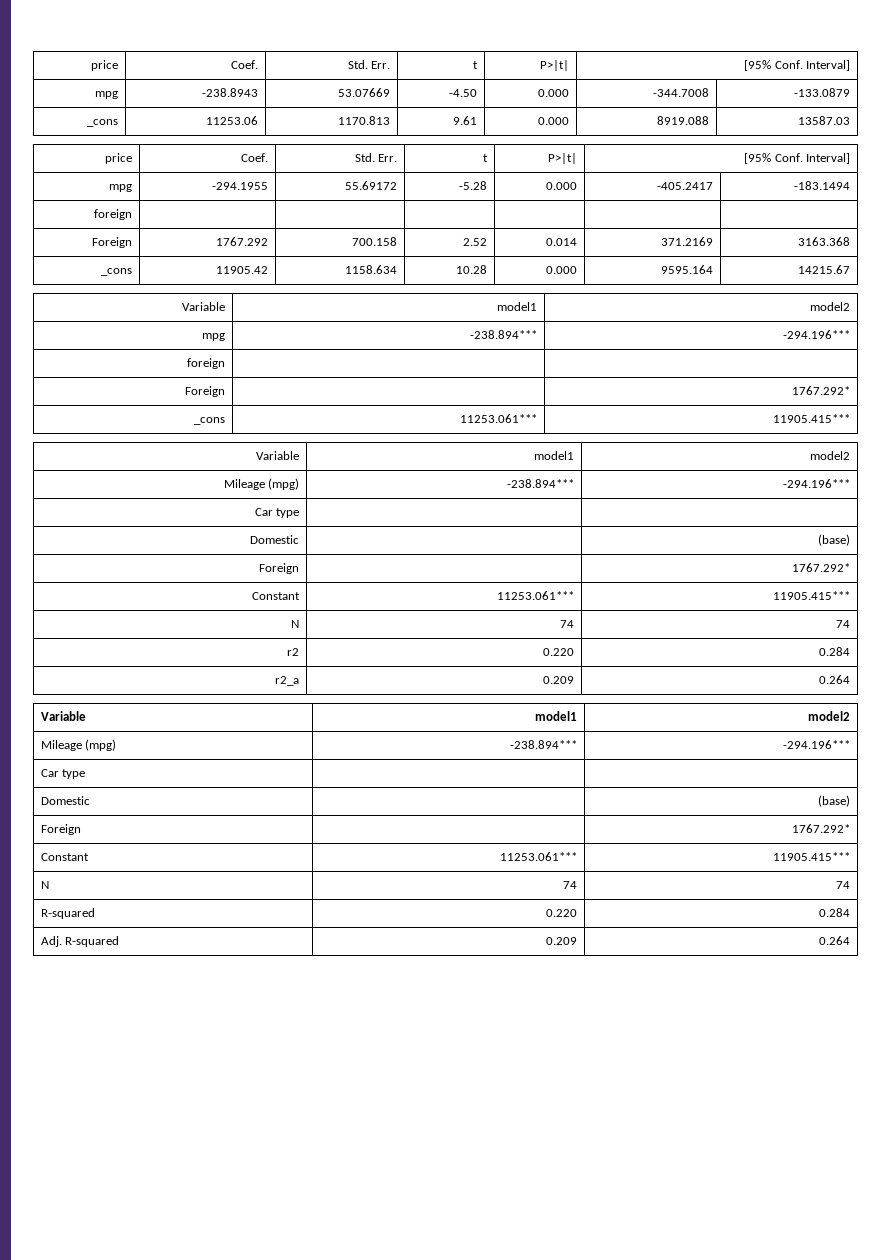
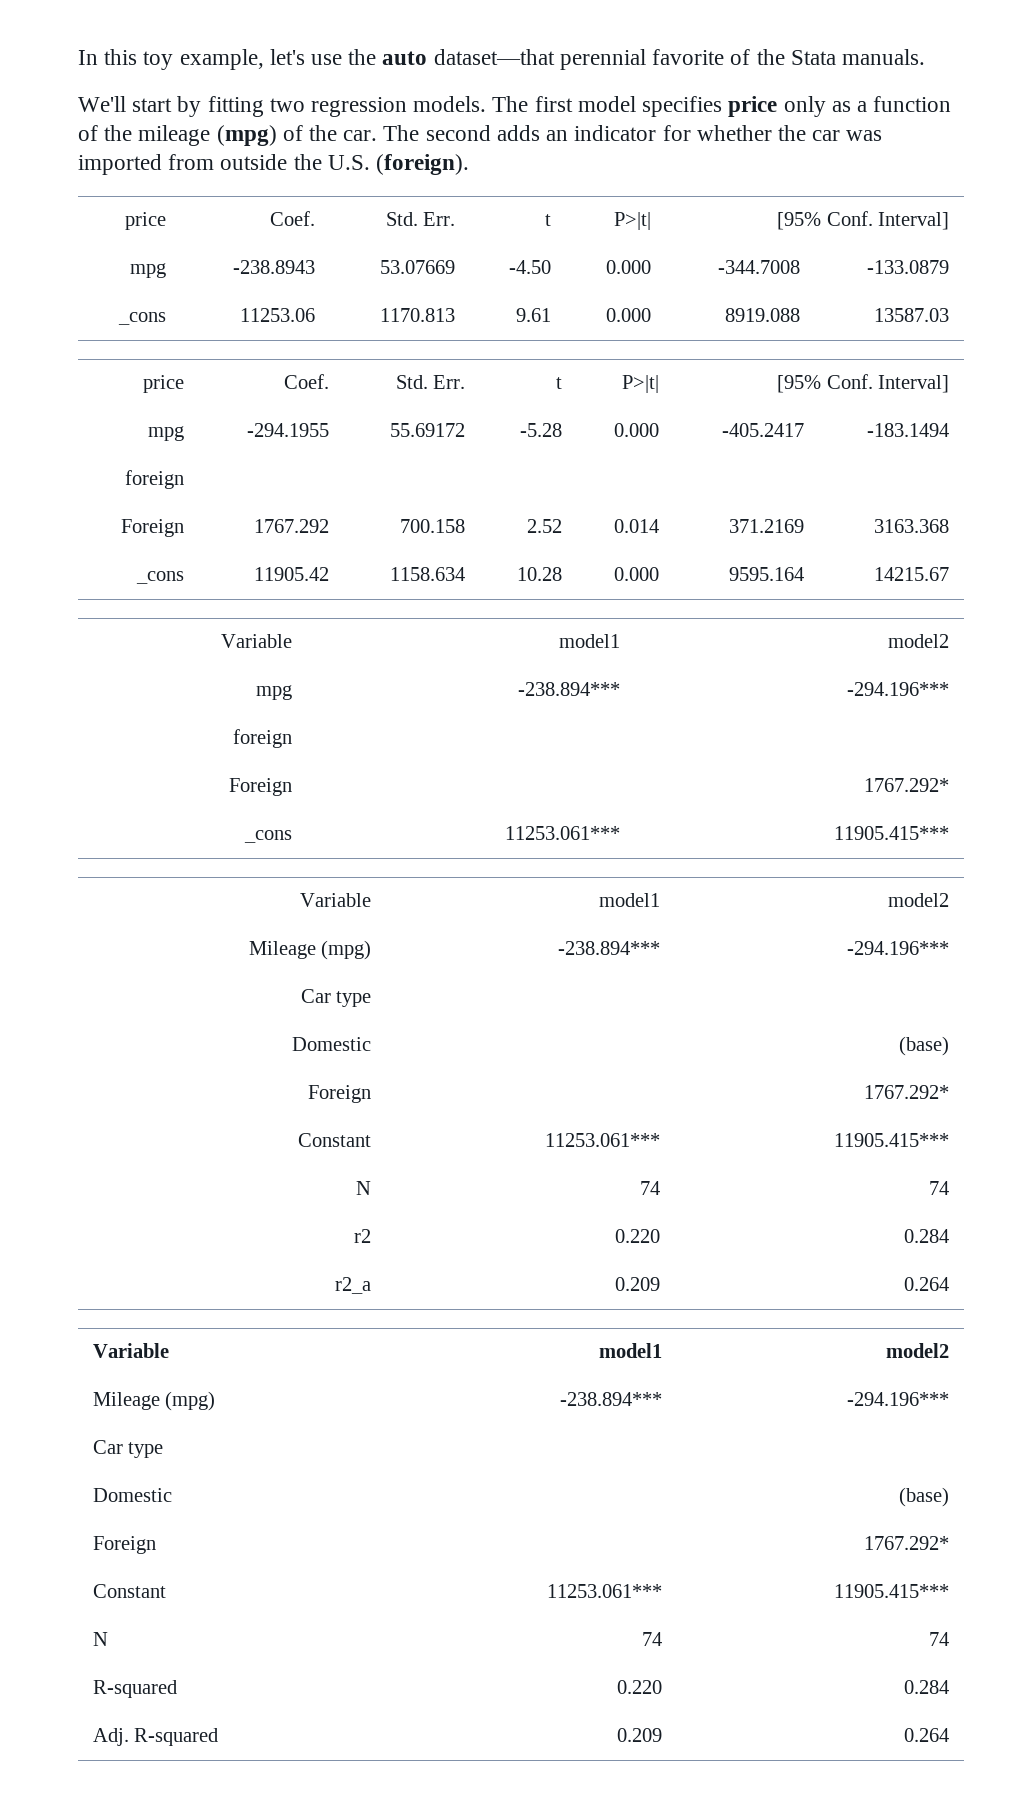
(91, 65) none -> [78,49,925,70] [78,96,952,117] [78,125,883,146] [78,154,470,175] In this toy example, let's use the auto dataset—that perennial favorite of the Stata manuals. // We'll start by fitting two regression models. The first model specifies price only as a function of the mileage (mpg) of the car. The second adds an indicator for whether the car was imported from outside the U.S. (foreign). //

